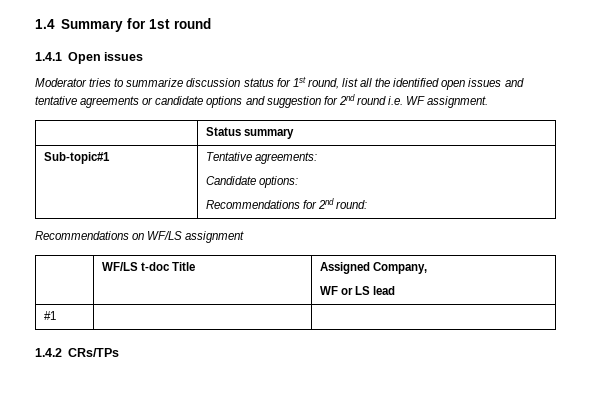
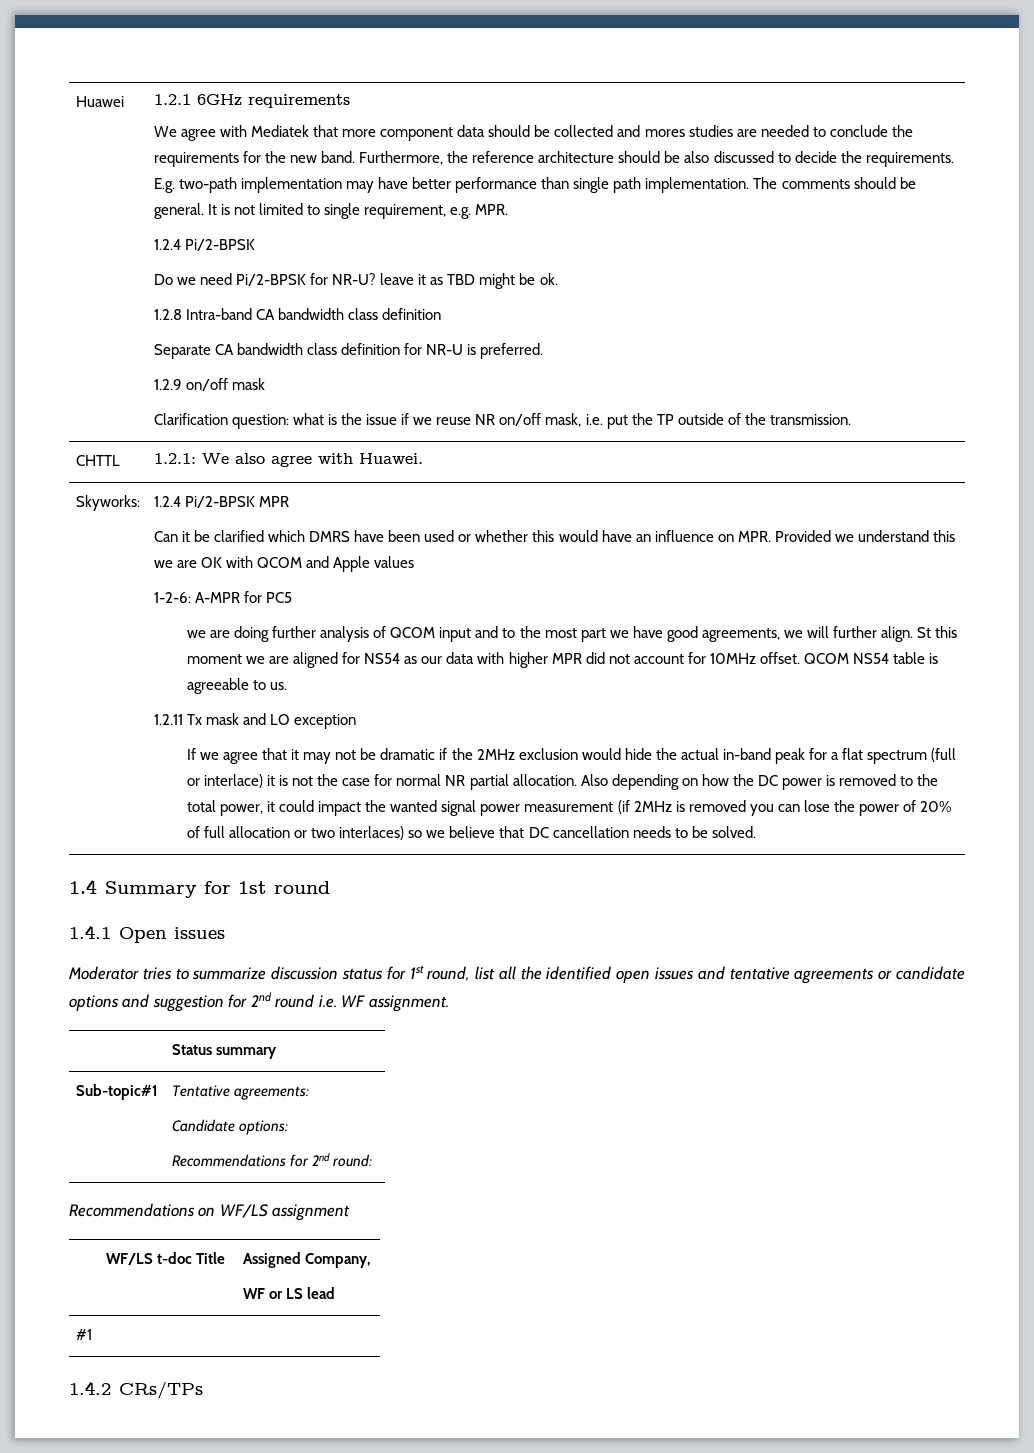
(35, 24) none -> [75,96,124,107] [153,94,350,108] [153,125,913,141] [153,151,954,167] [153,177,916,193] [153,203,509,219] [153,239,255,251] [153,273,558,289] [153,308,442,320] [153,343,544,359] [153,378,265,391] [153,413,851,429] [75,455,120,466] [153,453,423,467] [75,495,140,511] [153,496,289,508] [153,530,955,542] [153,556,415,572] [153,591,293,603] [187,626,958,642] [187,652,939,668] [187,678,288,694] [153,713,357,729] [187,748,957,764] [187,774,939,790] [187,800,953,816] [187,826,756,840] Huawei | 1.2.1 6GHz requirements // We agree with Mediatek that more component data should be collected and mores studies are needed to conclude the requirements for the new band. Furthermore, the reference architecture should be also discussed to decide the requirements. E.g. two-path implementation may have better performance than single path implementation. The comments should be general. It is not limited to single requirement, e.g. MPR. // 1.2.4 Pi/2-BPSK // Do we need Pi/2-BPSK for NR-U? leave it as TBD might be ok. // 1.2.8 Intra-band CA bandwidth class definition // Separate CA bandwidth class definition for NR-U is preferred. // 1.2.9 on/off mask // Clarification question: what is the issue if we reuse NR on/off mask, i.e. put the TP outside of the transmission. // CHTTL | 1.2.1: We also agree with Huawei. // Skyworks: | 1.2.4 Pi/2-BPSK MPR // Can it be clarified which DMRS have been used or whether this would have an influence on MPR. Provided we understand this we are OK with QCOM and Apple values // 1-2-6: A-MPR for PC5 // we are doing further analysis of QCOM input and to the most part we have good agreements, we will further align. St this moment we are aligned for NS54 as our data with higher MPR did not account for 10MHz offset. QCOM NS54 table is agreeable to us. // 1.2.11 Tx mask and LO exception // If we agree that it may not be dramatic if the 2MHz exclusion would hide the actual in-band peak for a flat spectrum (full or interlace) it is not the case for normal NR partial allocation. Also depending on how the DC power is removed to the total power, it could impact the wanted signal power measurement (if 2MHz is removed you can lose the power of 20% of full allocation or two interlaces) so we believe that DC cancellation needs to be solved. //

